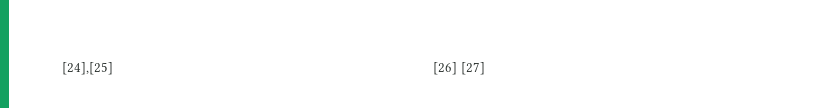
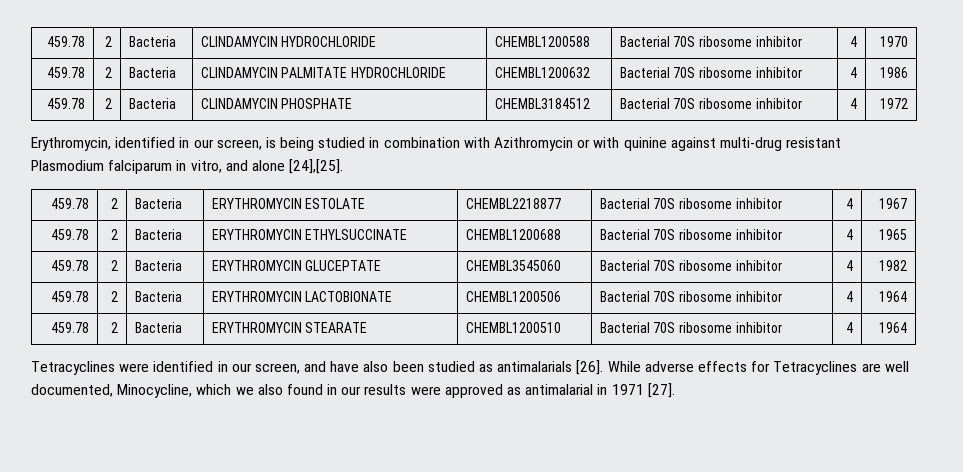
[62,62,113,75] [433,62,485,75] [24],[25] // [26] [27] -> [47,36,86,47] [105,36,113,47] [128,36,176,47] [200,36,377,47] [494,36,590,47] [619,36,802,47] [850,36,858,47] [880,36,909,47] [47,67,86,78] [105,67,113,78] [128,67,176,78] [200,67,447,78] [494,67,590,78] [619,67,802,78] [850,67,858,78] [880,67,909,78] [47,98,86,109] [105,98,113,109] [128,98,176,109] [200,98,353,109] [494,98,590,109] [619,98,802,109] [850,98,858,109] [880,98,909,109] [31,137,842,151] [31,159,344,174] [51,198,90,209] [111,198,119,209] [134,198,182,209] [211,198,366,209] [465,198,561,209] [599,198,782,209] [846,198,854,209] [879,198,908,209] [51,229,90,240] [111,229,119,240] [134,229,182,240] [211,229,408,240] [465,229,561,240] [599,229,782,240] [846,229,854,240] [879,229,908,240] [51,260,90,271] [111,260,119,271] [134,260,182,271] [211,260,382,271] [465,260,561,271] [599,260,782,271] [846,260,854,271] [879,260,908,271] [51,291,90,302] [111,291,119,302] [134,291,182,302] [211,291,393,302] [465,291,561,302] [599,291,782,302] [846,291,854,302] [879,291,908,302] [51,322,90,333] [111,322,119,333] [134,322,182,333] [211,322,368,333] [465,322,561,333] [599,322,782,333] [846,322,854,333] [879,322,908,333] [31,360,909,375] [31,383,675,398] 459.78 | 2 | Bacteria | CLINDAMYCIN HYDROCHLORIDE | CHEMBL1200588 | Bacterial 70S ribosome inhibitor | 4 | 1970 // 459.78 | 2 | Bacteria | CLINDAMYCIN PALMITATE HYDROCHLORIDE | CHEMBL1200632 | Bacterial 70S ribosome inhibitor | 4 | 1986 // 459.78 | 2 | Bacteria | CLINDAMYCIN PHOSPHATE | CHEMBL3184512 | Bacterial 70S ribosome inhibitor | 4 | 1972 // Erythromycin, identified in our screen, is being studied in combination with Azithromycin or with quinine against multi-drug resistant Plasmodium falciparum in vitro, and alone [24],[25]. // 459.78 | 2 | Bacteria | ERYTHROMYCIN ESTOLATE | CHEMBL2218877 | Bacterial 70S ribosome inhibitor | 4 | 1967 // 459.78 | 2 | Bacteria | ERYTHROMYCIN ETHYLSUCCINATE | CHEMBL1200688 | Bacterial 70S ribosome inhibitor | 4 | 1965 // 459.78 | 2 | Bacteria | ERYTHROMYCIN GLUCEPTATE | CHEMBL3545060 | Bacterial 70S ribosome inhibitor | 4 | 1982 // 459.78 | 2 | Bacteria | ERYTHROMYCIN LACTOBIONATE | CHEMBL1200506 | Bacterial 70S ribosome inhibitor | 4 | 1964 // 459.78 | 2 | Bacteria | ERYTHROMYCIN STEARATE | CHEMBL1200510 | Bacterial 70S ribosome inhibitor | 4 | 1964 // Tetracyclines were identified in our screen, and have also been studied as antimalarials [26]. While adverse effects for Tetracyclines are well documented, Minocycline, which we also found in our results were approved as antimalarial in 1971 [27].

